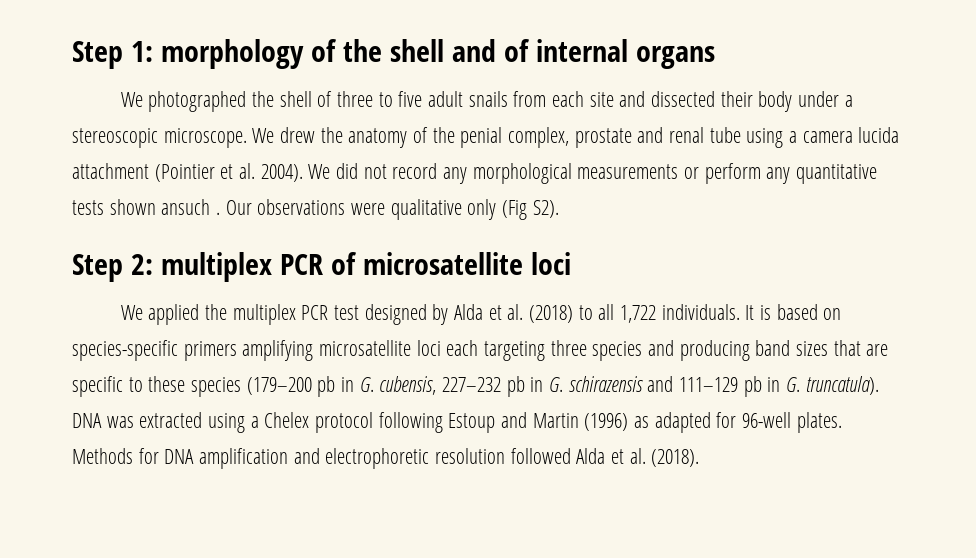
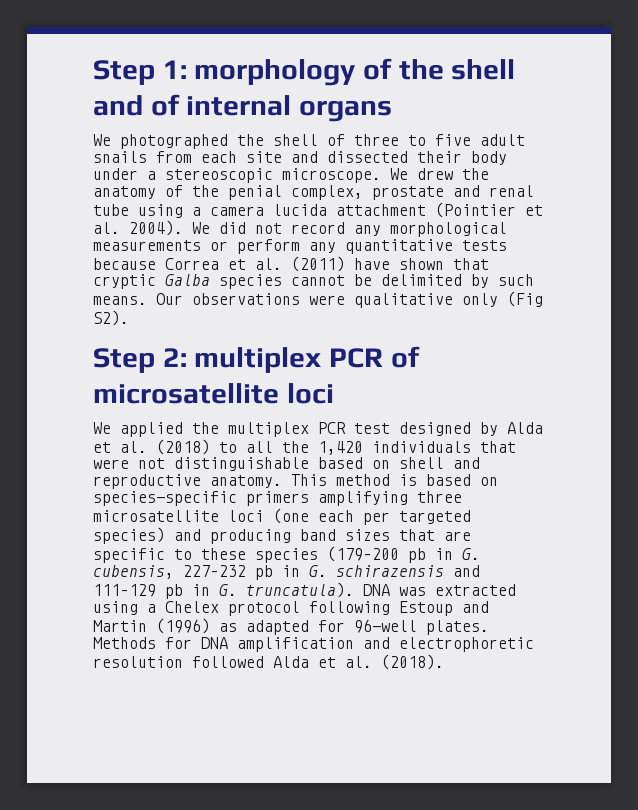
[109,199,221,215] shown ansuch . -> [93,256,489,272] [93,274,534,289] [93,296,147,305] because Correa et al. (2011) have shown that cryptic Galba species cannot be delimited by such means.
[620,304,755,323] 1,722 individuals. It -> [282,441,516,455] [93,457,480,471] [93,474,390,489] the 1,420 individuals that were not distinguishable based on shell and reproductive anatomy. This method
[319,340,643,361] microsatellite loci each targeting three species -> [417,491,462,503] [93,508,471,525] [93,527,165,544] three microsatellite loci (one each per targeted species)

